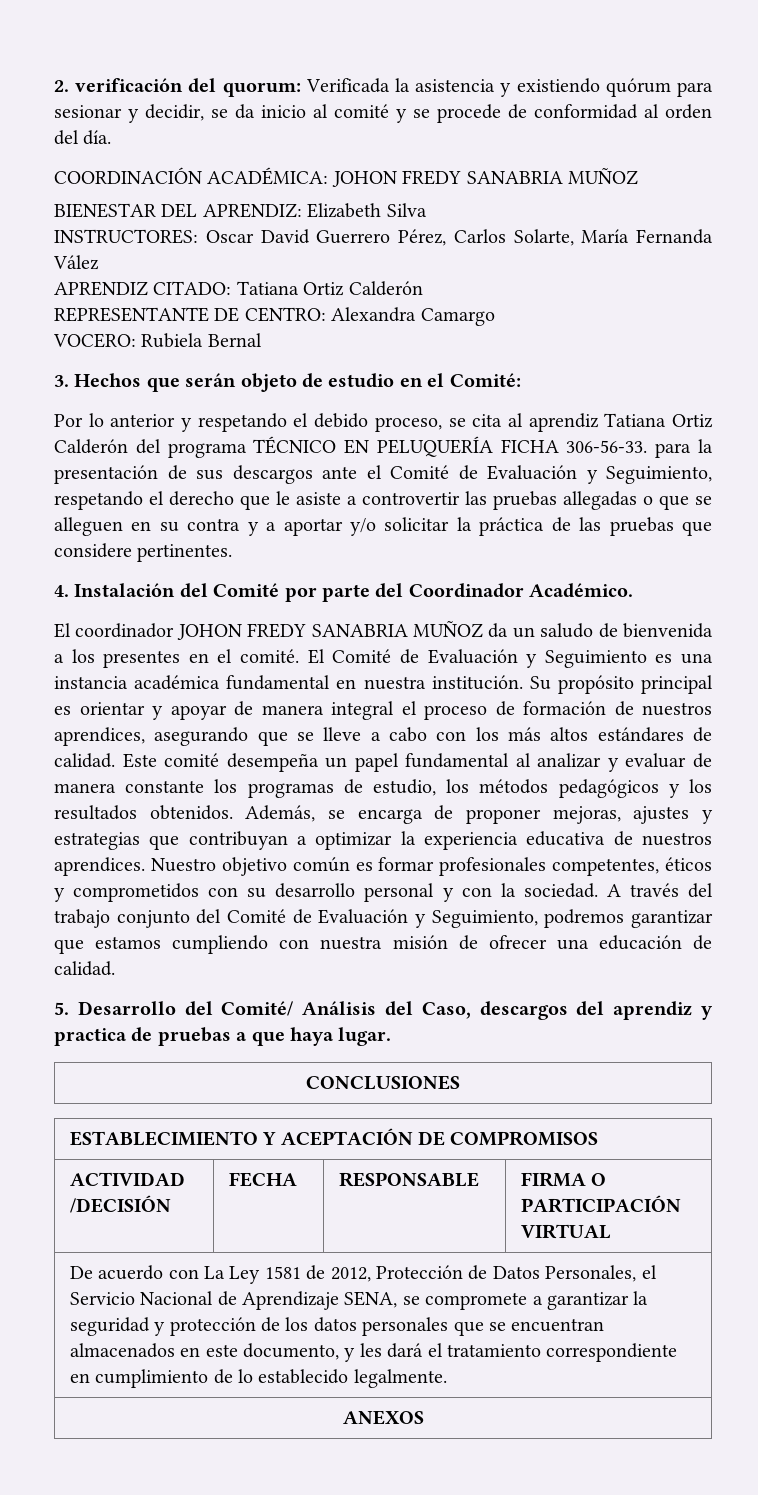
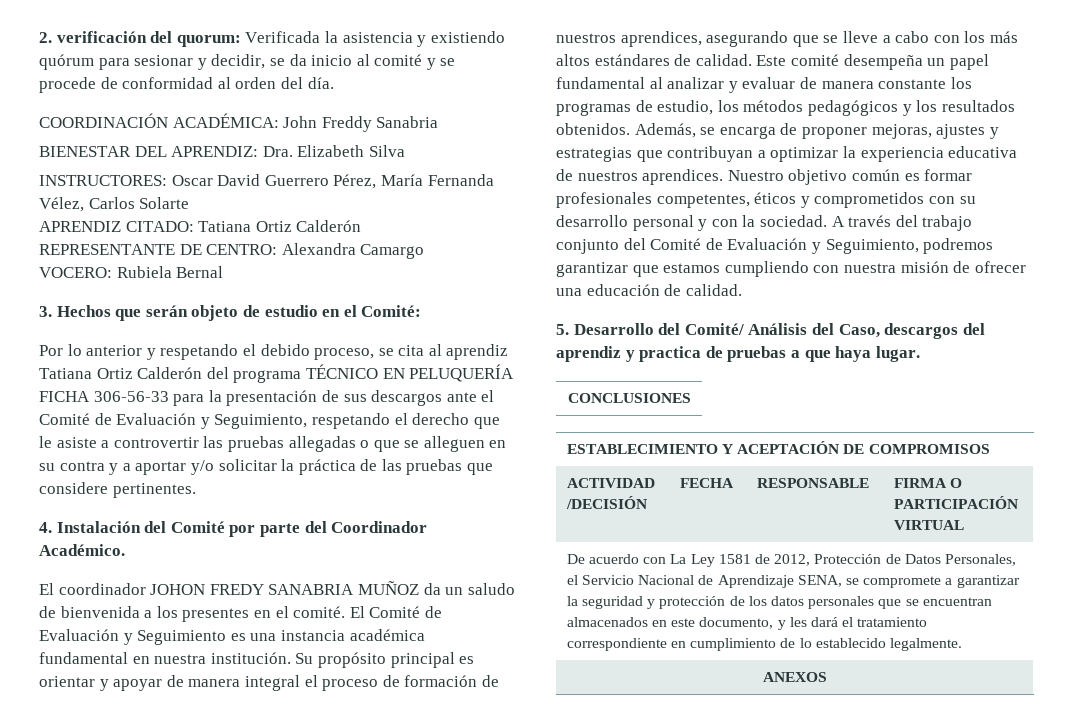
[331,167,638,187] JOHON FREDY SANABRIA MUÑOZ -> [283,116,439,132] John Freddy Sanabria
(302, 210) none -> [262,146,293,157] Dra.
[453,229,713,246] [53,255,99,270] Carlos Solarte, María Fernanda Vález -> [380,174,494,186] [39,197,190,212] María Fernanda Vélez, Carlos Solarte
[566,440,648,453] 306-56-33. -> [93,391,169,402] 306-56-33

